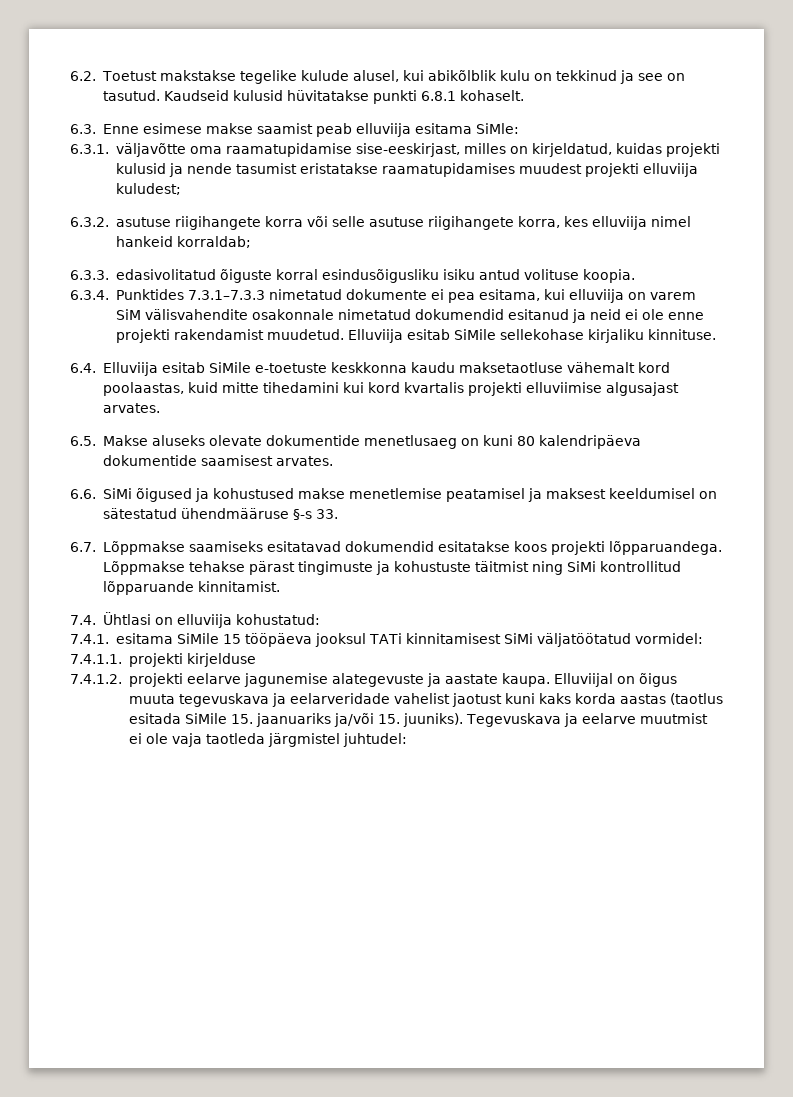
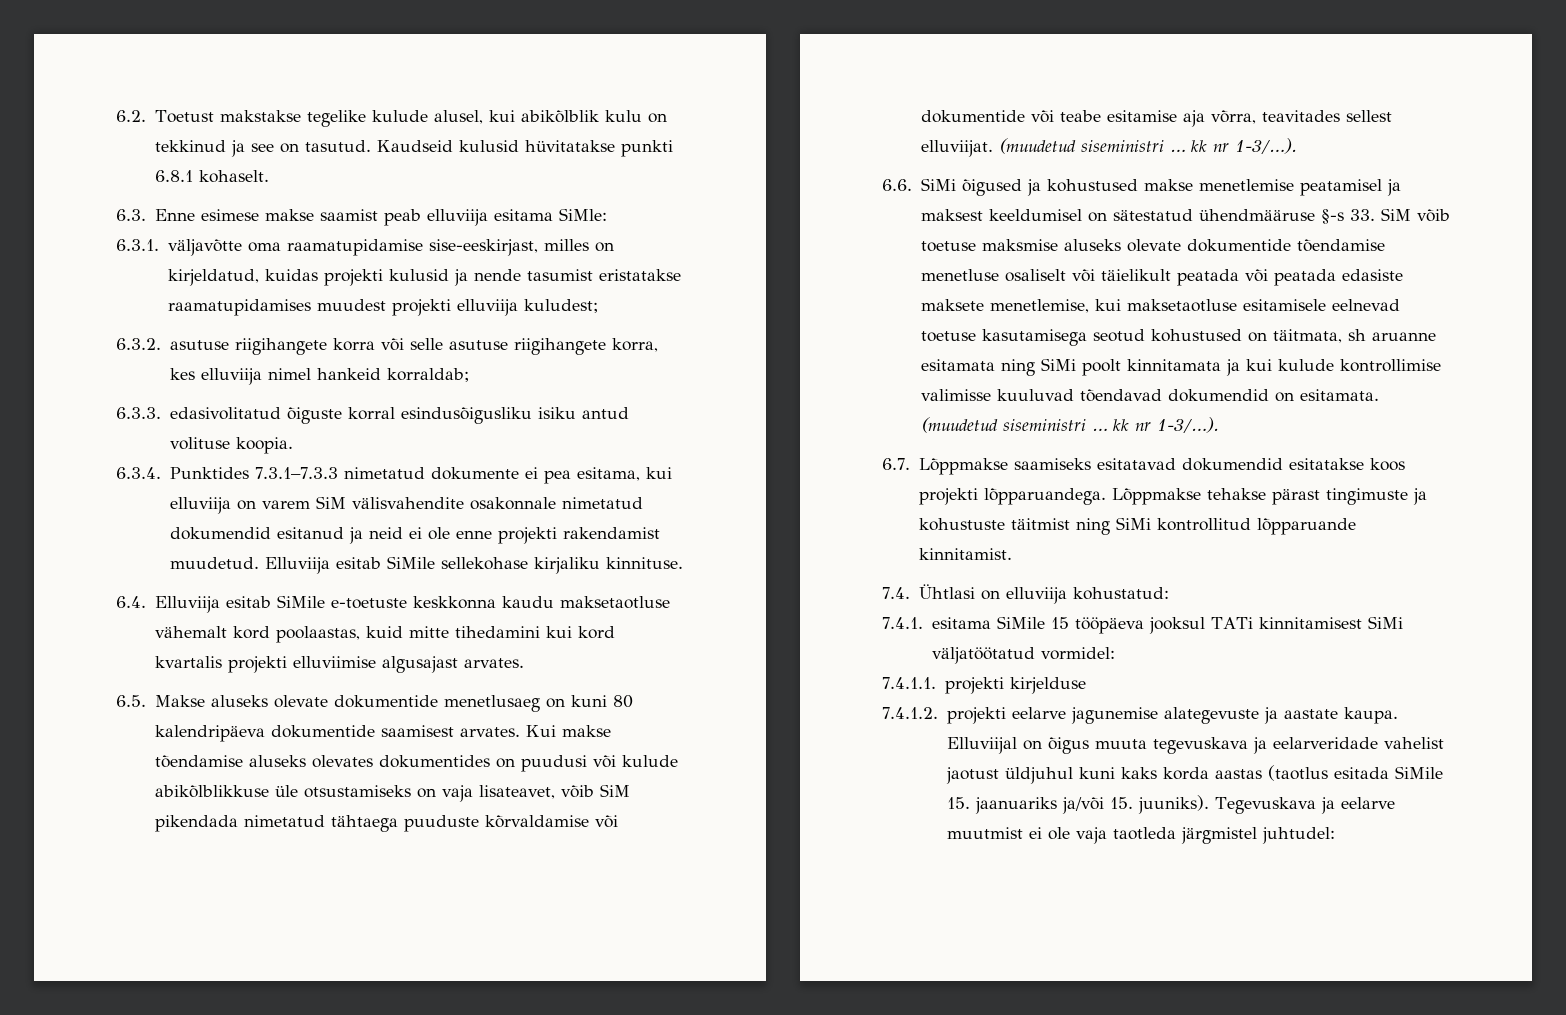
(333, 461) none -> [525,725,611,737] [154,755,678,772] [154,784,630,802] [154,815,618,832] [920,110,1392,127] [920,138,1297,157] Kui makse tõendamise aluseks olevates dokumentides on puudusi või kulude abikõlblikkuse üle otsustamiseks on vaja lisateavet, võib SiM pikendada nimetatud tähtaega puuduste kõrvaldamise või dokumentide või teabe esitamise aja võrra, teavitades sellest elluviijat. (muudetud siseministri … kk nr 1-3/…).
(338, 514) none -> [1380,208,1450,222] [920,239,1385,252] [920,269,1403,286] [920,299,1400,313] [920,329,1436,346] [920,358,1441,376] [920,389,1379,402] [920,417,1219,433] SiM võib toetuse maksmise aluseks olevate dokumentide tõendamise menetluse osaliselt või täielikult peatada või peatada edasiste maksete menetlemise, kui maksetaotluse esitamisele eelnevad toetuse kasutamisega seotud kohustused on täitmata, sh aruanne esitamata ning SiMi poolt kinnitamata ja kui kulude kontrollimise valimisse kuuluvad tõendavad dokumendid on esitamata. (muudetud siseministri … kk nr 1-3/…).
(502, 700) none -> [1004,767,1073,784] üldjuhul

